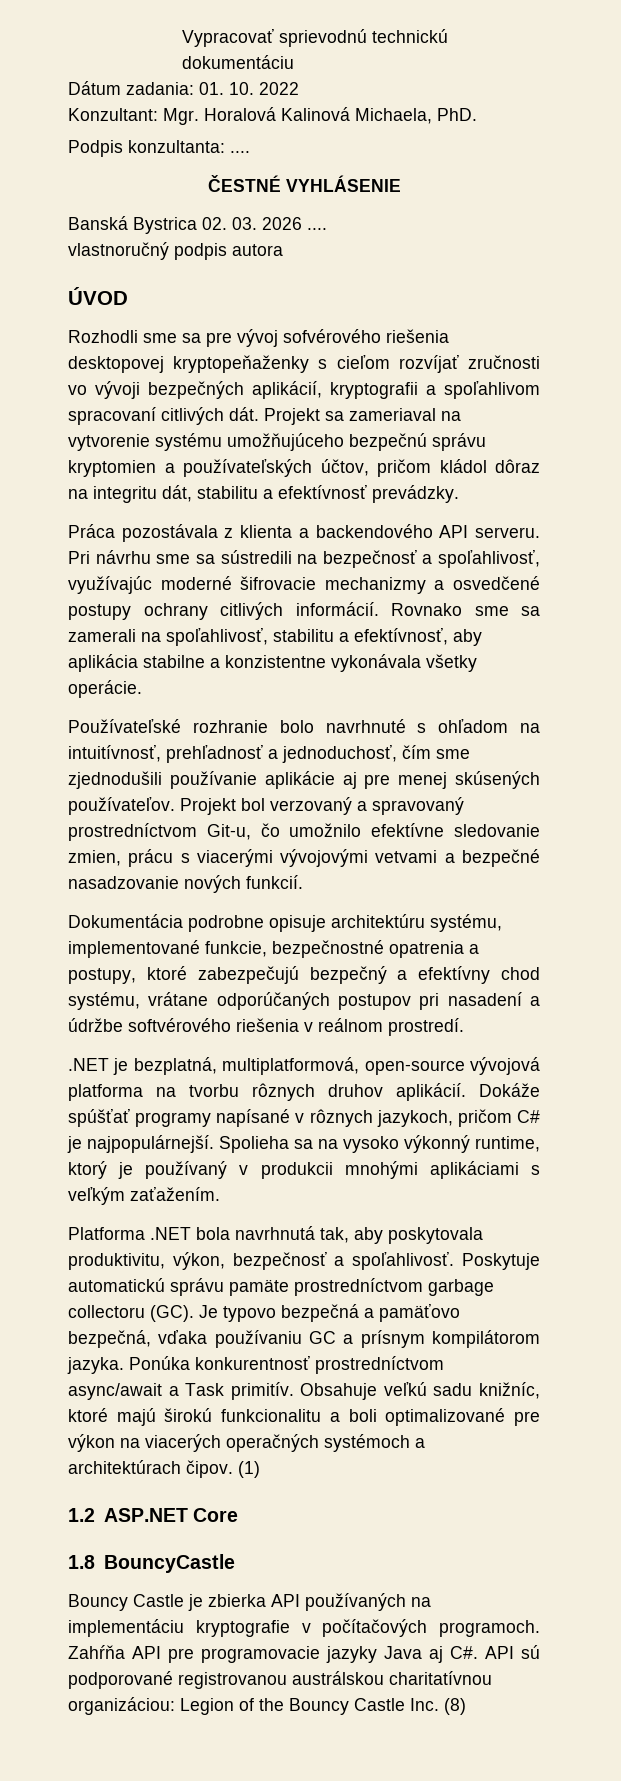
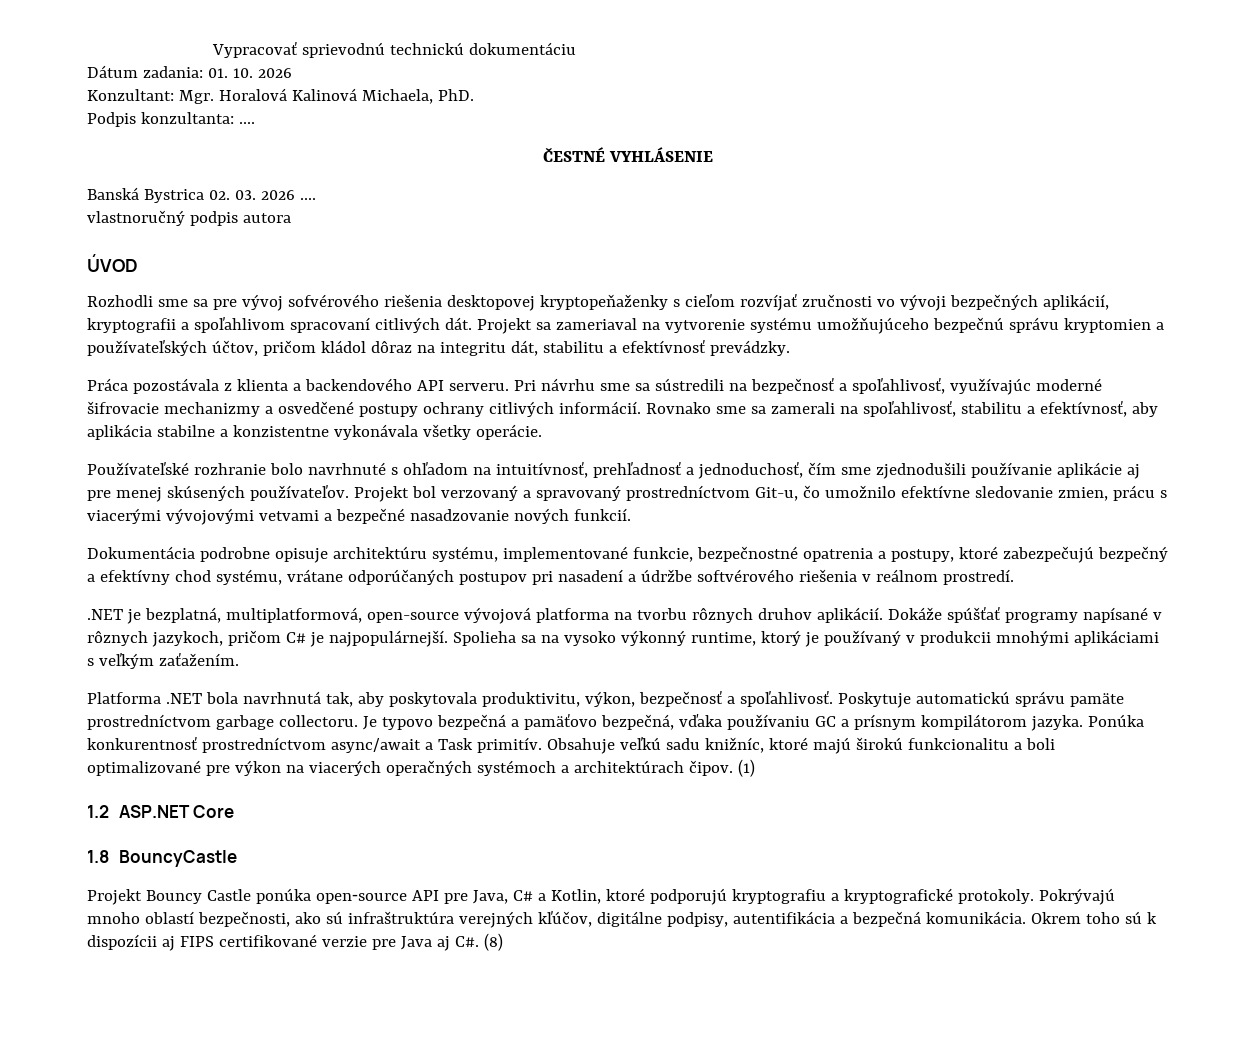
[259,82,299,95] 2022 -> [257,68,292,78] 2026
[68,1305,194,1322] collectoru (GC). -> [278,715,358,727] collectoru.
[68,1593,431,1611] [68,1619,540,1637] [68,1645,540,1663] [68,1671,492,1689] [68,1697,439,1715] Bouncy Castle je zbierka API používaných na implementáciu kryptografie v počítačových programoch. Zahŕňa API pre programovacie jazyky Java aj C#. API sú podporované registrovanou austrálskou charitatívnou organizáciou: Legion of the Bouncy Castle Inc. -> [87,888,1115,905] [87,910,1157,928] [87,934,479,951] Projekt Bouncy Castle ponúka open‑source API pre Java, C# a Kotlin, ktoré podporujú kryptografiu a kryptografické protokoly. Pokrývajú mnoho oblastí bezpečnosti, ako sú infraštruktúra verejných kľúčov, digitálne podpisy, autentifikácia a bezpečná komunikácia. Okrem toho sú k dispozícii aj FIPS certifikované verzie pre Java aj C#.

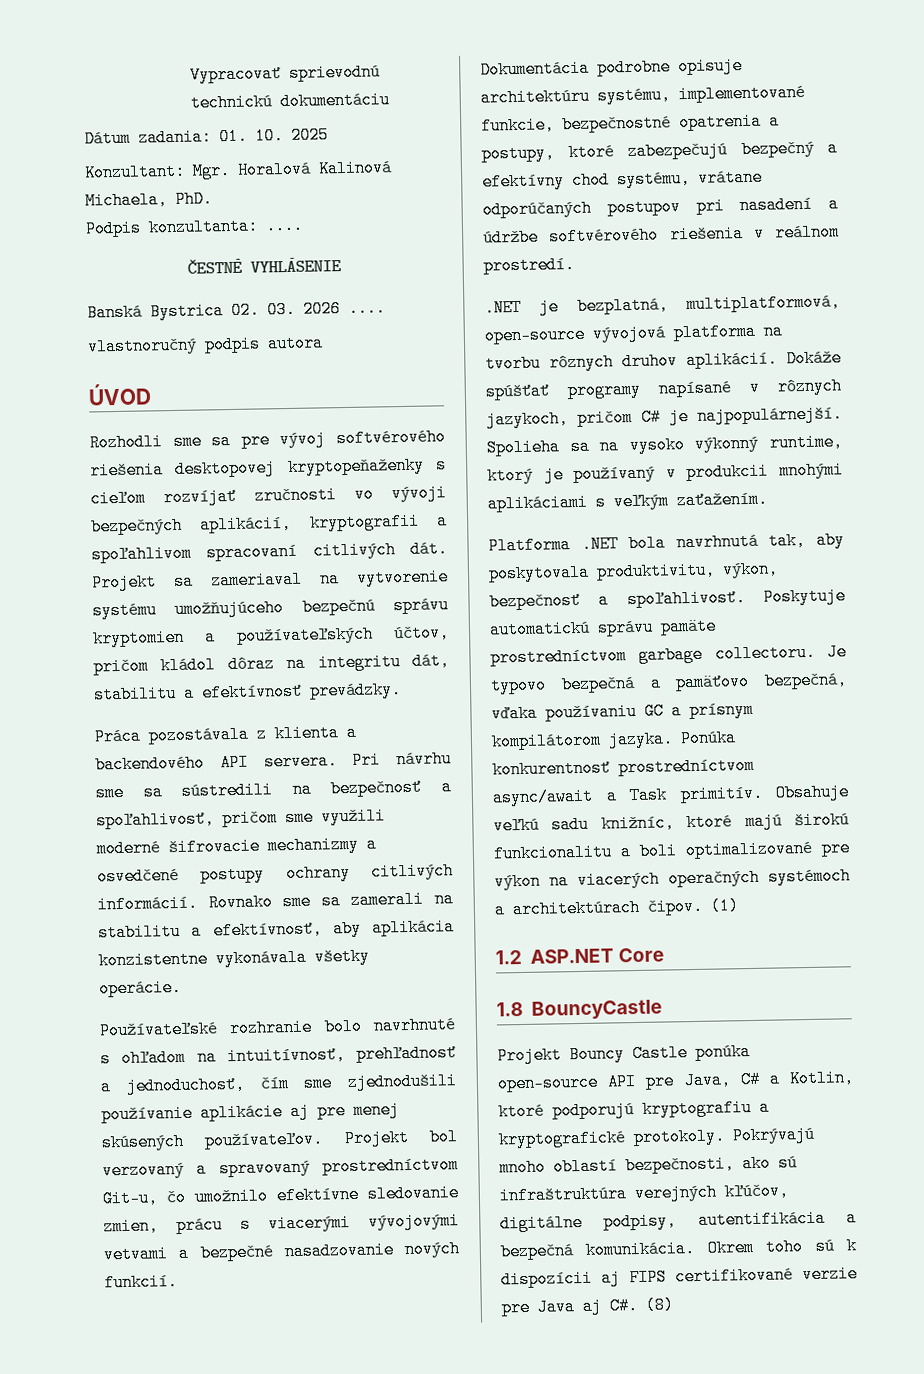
[257,68,292,78] 2026 -> [291,126,329,144] 2025
[287,294,379,307] sofvérového -> [336,428,446,448] softvérového
[448,383,509,391] serveru. -> [263,752,338,771] servera.
[949,378,1031,395] využívajúc -> [222,807,386,828] pričom sme využili
[862,400,956,417] spoľahlivosť, -> (454, 899) none
[156,425,228,437] stabilne a -> (455, 927) none

